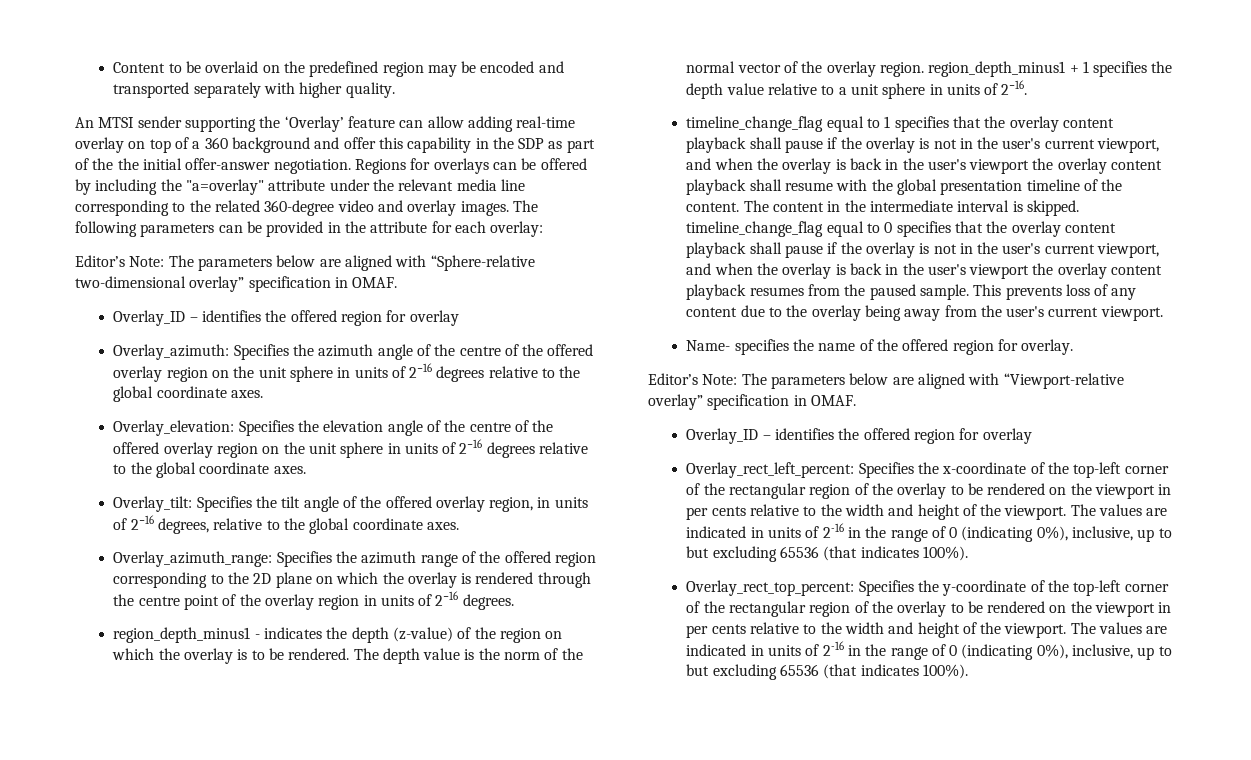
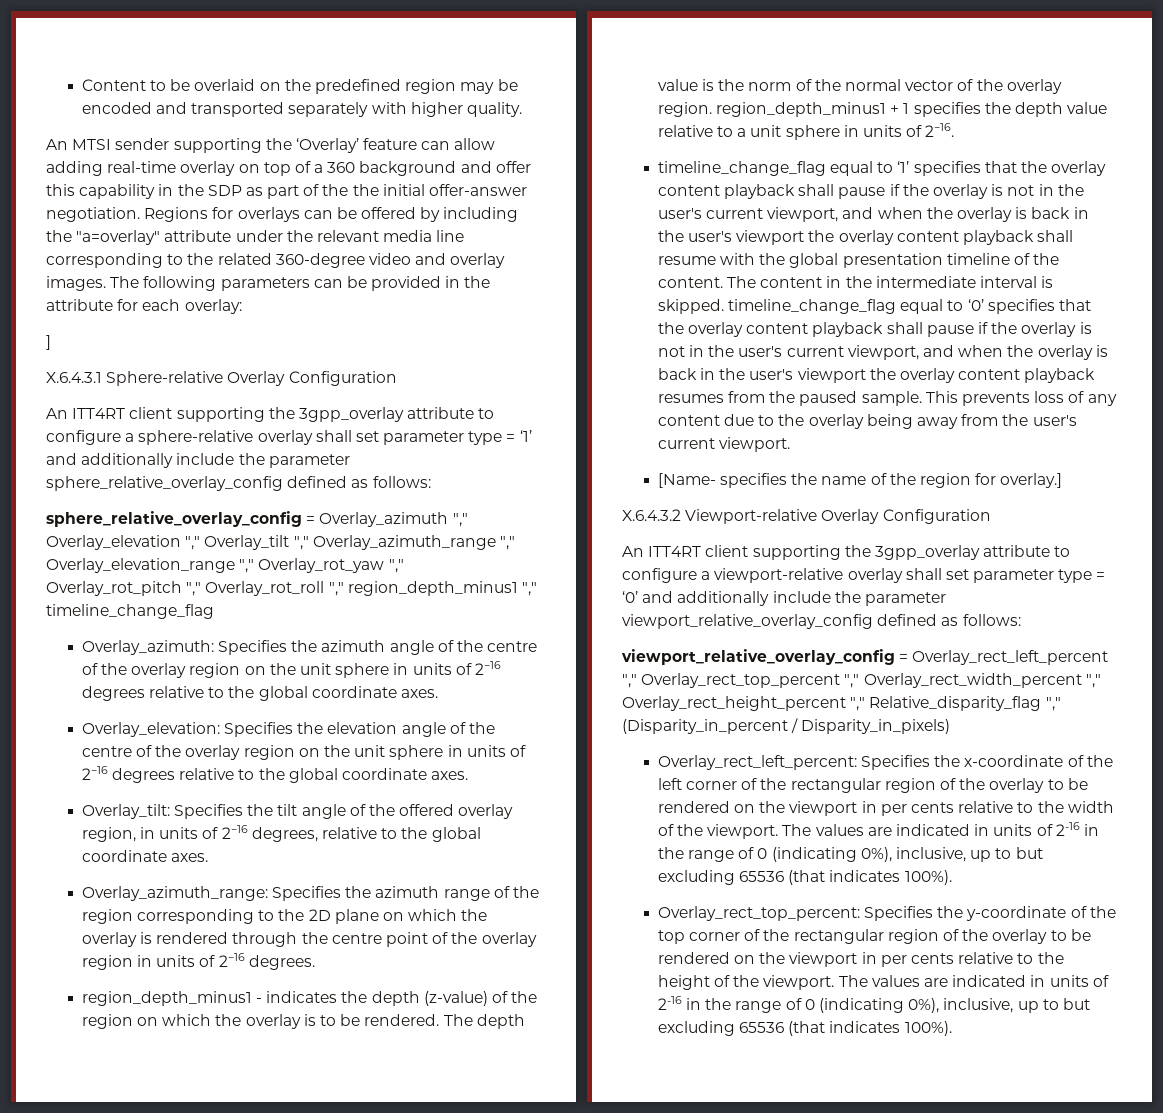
[75,255,535,271] [75,276,398,292] [113,310,459,326] Editor’s Note: The parameters below are aligned with “Sphere-relative two-dimensional overlay” specification in OMAF. // Overlay_ID – identifies the offered region for overlay -> [46,335,51,350] [46,371,397,386] [46,407,495,422] [46,430,532,445] [46,453,350,468] [46,476,431,491] [46,511,468,527] [46,535,515,550] [46,558,404,573] [46,581,537,596] [46,604,214,619] ] // X.6.4.3.1 Sphere-relative Overlay Configuration // An ITT4RT client supporting the 3gpp_overlay attribute to configure a sphere-relative overlay shall set parameter type = ‘1’ and additionally include the parameter sphere_relative_overlay_config defined as follows: // sphere_relative_overlay_config = Overlay_azimuth "," Overlay_elevation "," Overlay_tilt "," Overlay_azimuth_range "," Overlay_elevation_range "," Overlay_rot_yaw "," Overlay_rot_pitch "," Overlay_rot_roll "," region_depth_minus1 "," timeline_change_flag
[547,344,594,356] offered -> (128, 669) none
[113,442,160,454] offered -> (182, 751) none
[504,551,551,563] offered -> (539, 892) none
[884,116,891,128] 1 -> [897,161,910,173] ‘1’
[884,222,893,233] 0 -> [967,299,984,311] ‘0’
[686,340,731,351] Name- -> [657,473,716,488] [Name-
[902,339,1074,355] [648,373,1124,389] [648,394,856,410] [686,428,1032,444] offered region for overlay. // Editor’s Note: The parameters below are aligned with “Viewport-relative overlay” specification in OMAF. // Overlay_ID – identifies the offered region for overlay -> [919,473,1063,488] [622,509,991,524] [622,545,1071,560] [622,568,1106,583] [622,591,946,606] [622,614,1021,629] [621,649,1109,665] [622,673,1101,688] [622,696,1061,711] [622,718,951,734] region for overlay.] // X.6.4.3.2 Viewport-relative Overlay Configuration // An ITT4RT client supporting the 3gpp_overlay attribute to configure a viewport-relative overlay shall set parameter type = ‘0’ and additionally include the parameter viewport_relative_overlay_config defined as follows: // viewport_relative_overlay_config = Overlay_rect_left_percent "," Overlay_rect_top_percent "," Overlay_rect_width_percent "," Overlay_rect_height_percent "," Relative_disparity_flag "," (Disparity_in_percent / Disparity_in_pixels)
[1073,462,1122,478] top-left -> [657,778,682,790] left
[888,504,960,520] and height -> (1114, 807) none
[1073,580,1122,596] top-left -> [657,930,685,944] top
[844,622,914,634] width and -> (1064, 958) none

